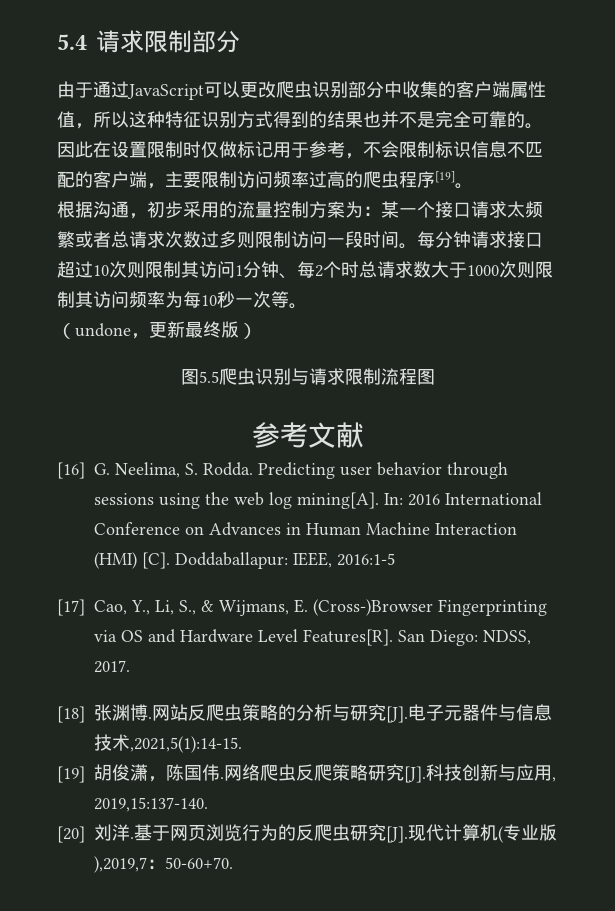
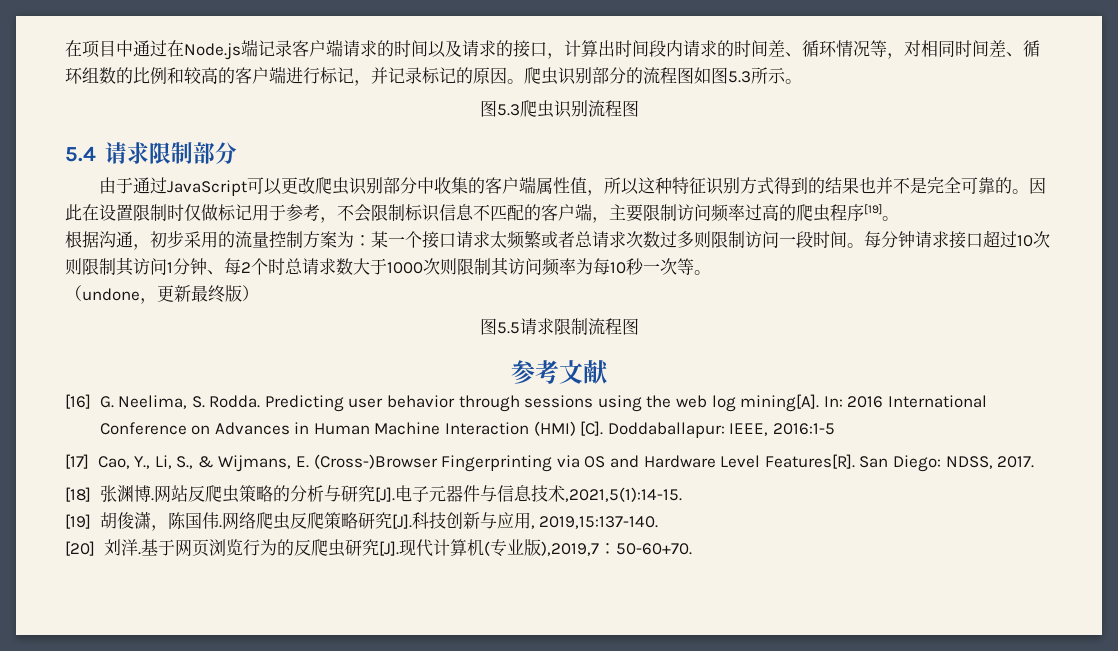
(57, 42) none -> [65,39,1040,60] [65,66,802,86] [479,100,639,118] 在项目中通过在Node.js端记录客户端请求的时间以及请求的接口，计算出时间段内请求的时间差、循环情况等，对相同时间差、循环组数的比例和较高的客户端进行标记，并记录标记的原因。爬虫识别部分的流程图如图5.3所示。 // 图5.3爬虫识别流程图 //
[218,368,309,385] 爬虫识别与 -> (520, 328) none

